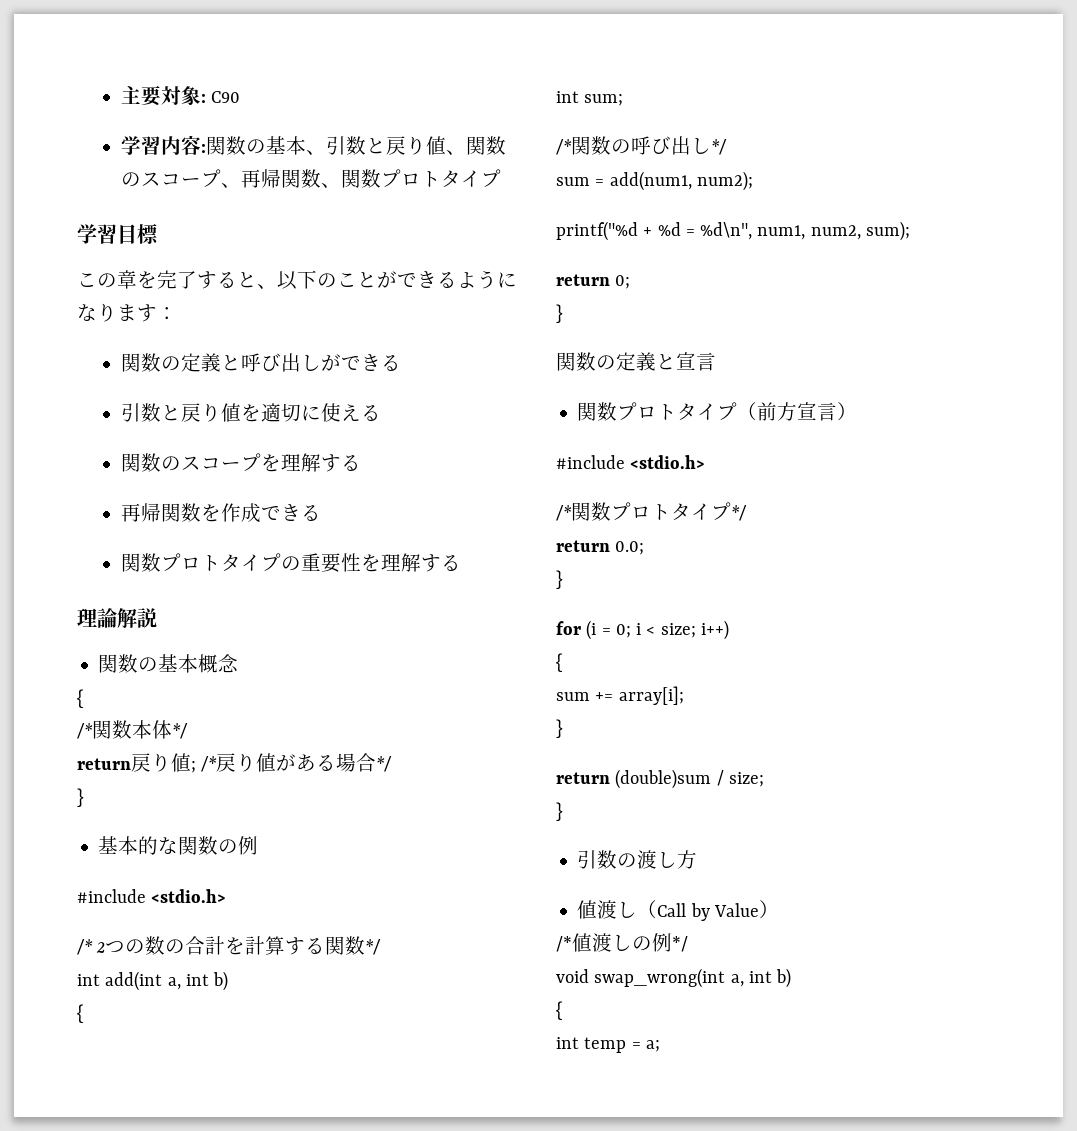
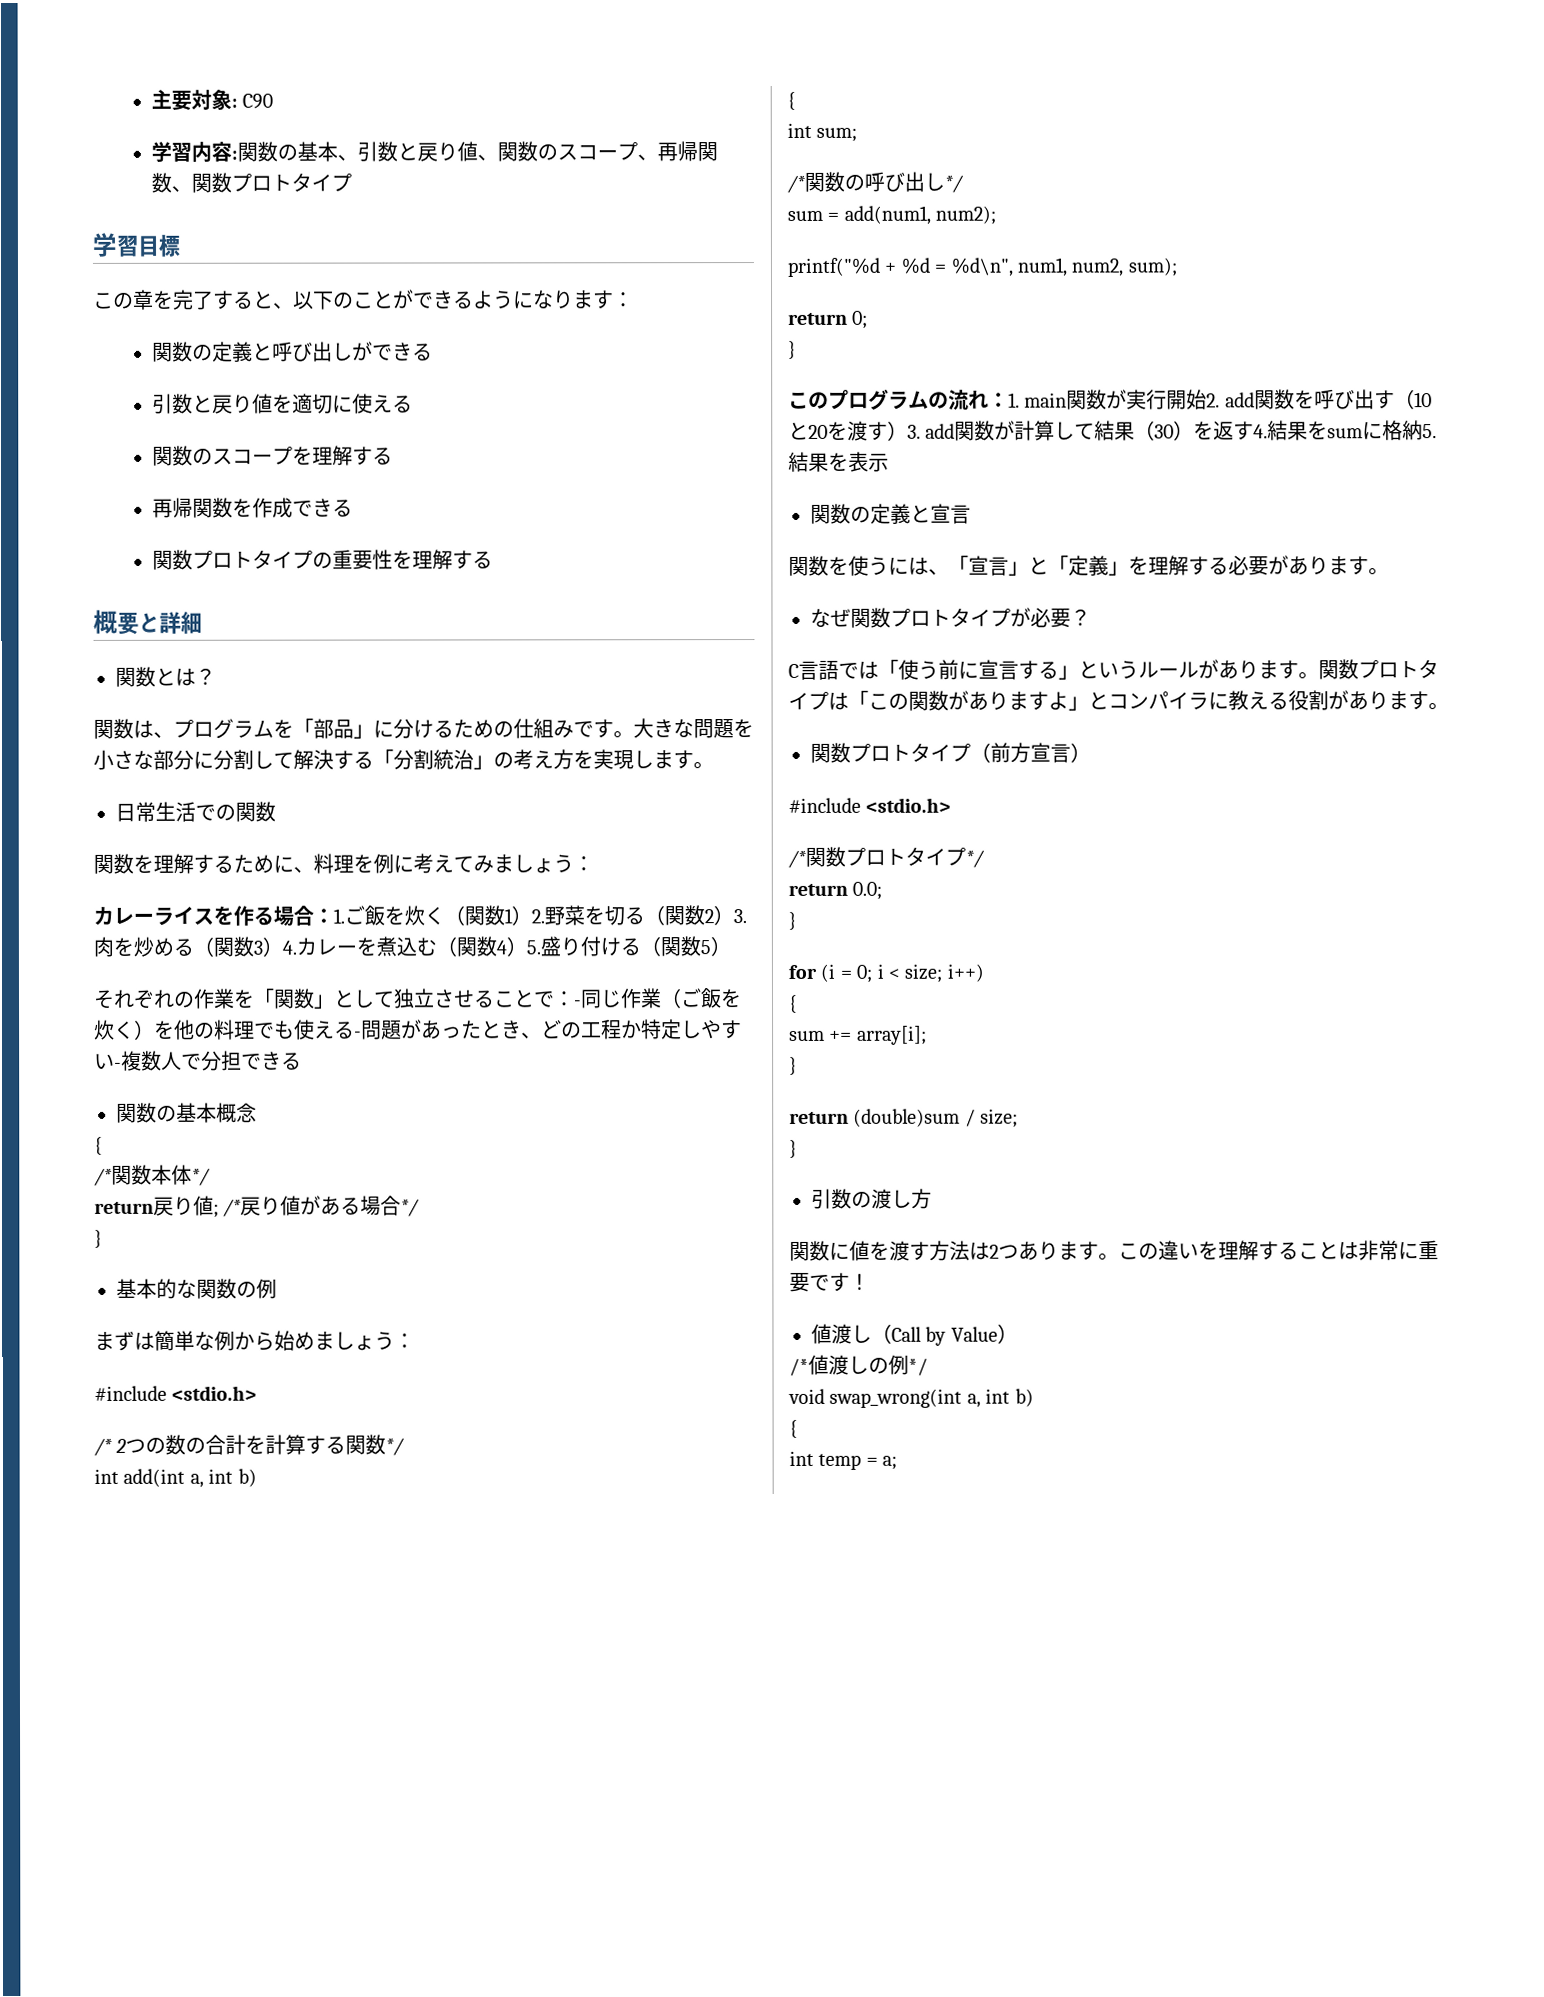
[77,608,157,628] 理論解説 -> [93,609,202,635] [115,666,216,687] [93,718,754,739] [93,749,714,770] [115,801,276,822] [93,853,594,874] [93,905,747,926] [93,936,731,957] [93,988,742,1009] [94,1019,742,1040] [94,1050,302,1071] 概要と詳細 // 関数とは？ // 関数は、プログラムを「部品」に分けるための仕組みです。大きな問題を小さな部分に分割して解決する「分割統治」の考え方を実現します。 // 日常生活での関数 // 関数を理解するために、料理を例に考えてみましょう： // カレーライスを作る場合：1.ご飯を炊く（関数1）2.野菜を切る（関数2）3.肉を炒める（関数3）4.カレーを煮込む（関数4）5.盛り付ける（関数5） // それぞれの作業を「関数」として独立させることで：-同じ作業（ご飯を炊く）を他の料理でも使える-問題があったとき、どの工程か特定しやすい-複数人で分担できる
(259, 845) none -> [94,1330,415,1351] // まずは簡単な例から始めましょう：
[556,352,716,371] 関数の定義と宣言 -> [788,388,1432,411] [788,420,1438,441] [788,451,889,472] [810,503,971,524] [788,555,1389,576] [810,607,1091,628] [788,659,1439,680] [788,690,1449,711] このプログラムの流れ：1. main関数が実行開始2. add関数を呼び出す（10と20を渡す）3. add関数が計算して結果（30）を返す4.結果をsumに格納5.結果を表示 // 関数の定義と宣言 // 関数を使うには、「宣言」と「定義」を理解する必要があります。 // なぜ関数プロトタイプが必要？ // C言語では「使う前に宣言する」というルールがあります。関数プロトタイプは「この関数がありますよ」とコンパイラに教える役割があります。
(698, 859) none -> [789,1240,1439,1261] [789,1272,870,1292] // 関数に値を渡す方法は2つあります。この違いを理解することは非常に重要です！

